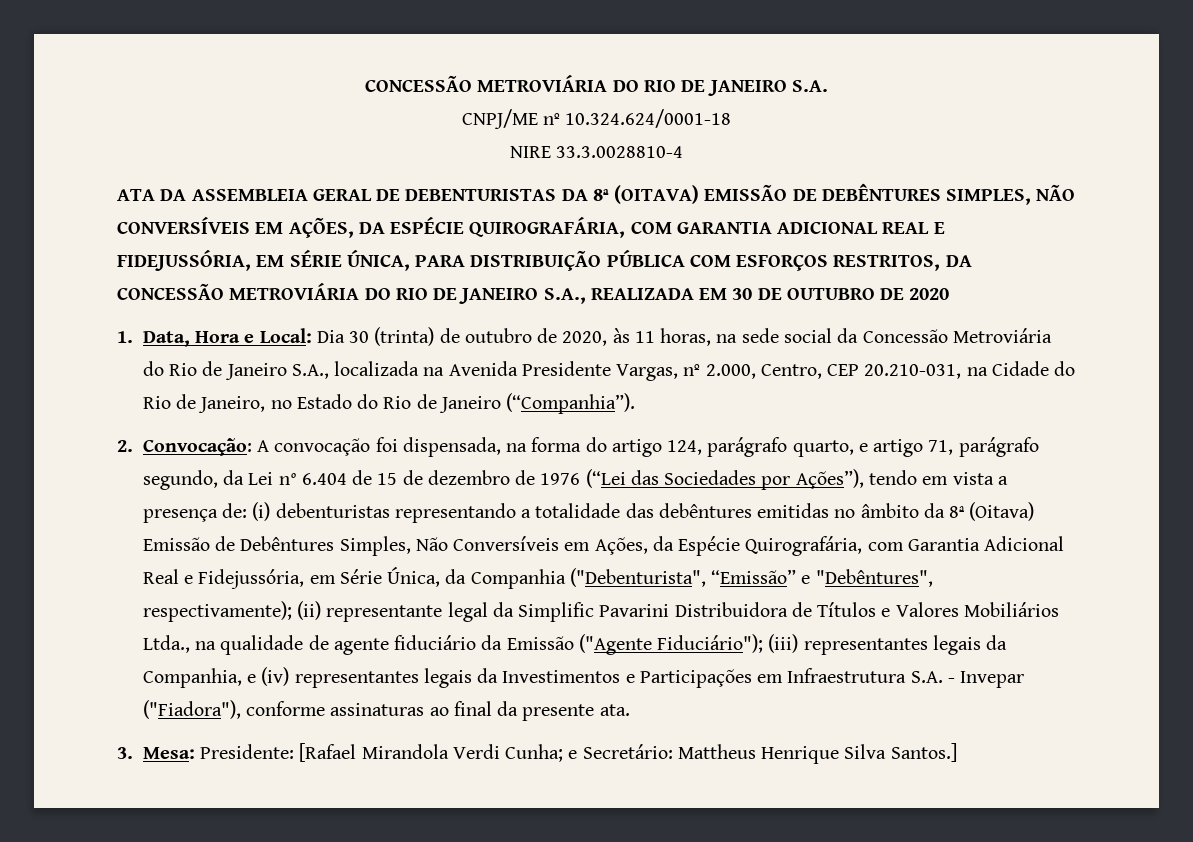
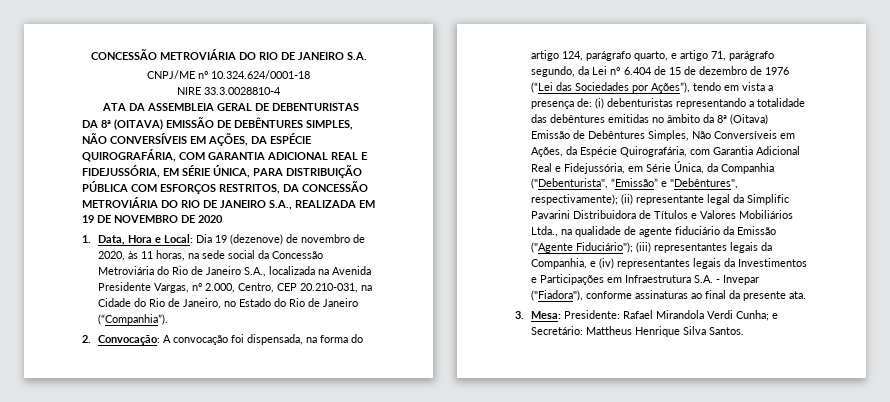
[732,288,875,300] 30 DE OUTUBRO -> [82,215,178,223] 19 DE NOVEMBRO
[349,327,532,346] 30 (trinta) de outubro -> [214,234,350,245] 19 (dezenove) de novembro
[299,743,357,762] [Rafael -> [622,310,653,319] Rafael
[890,743,957,762] Santos.] -> [708,327,744,335] Santos.

